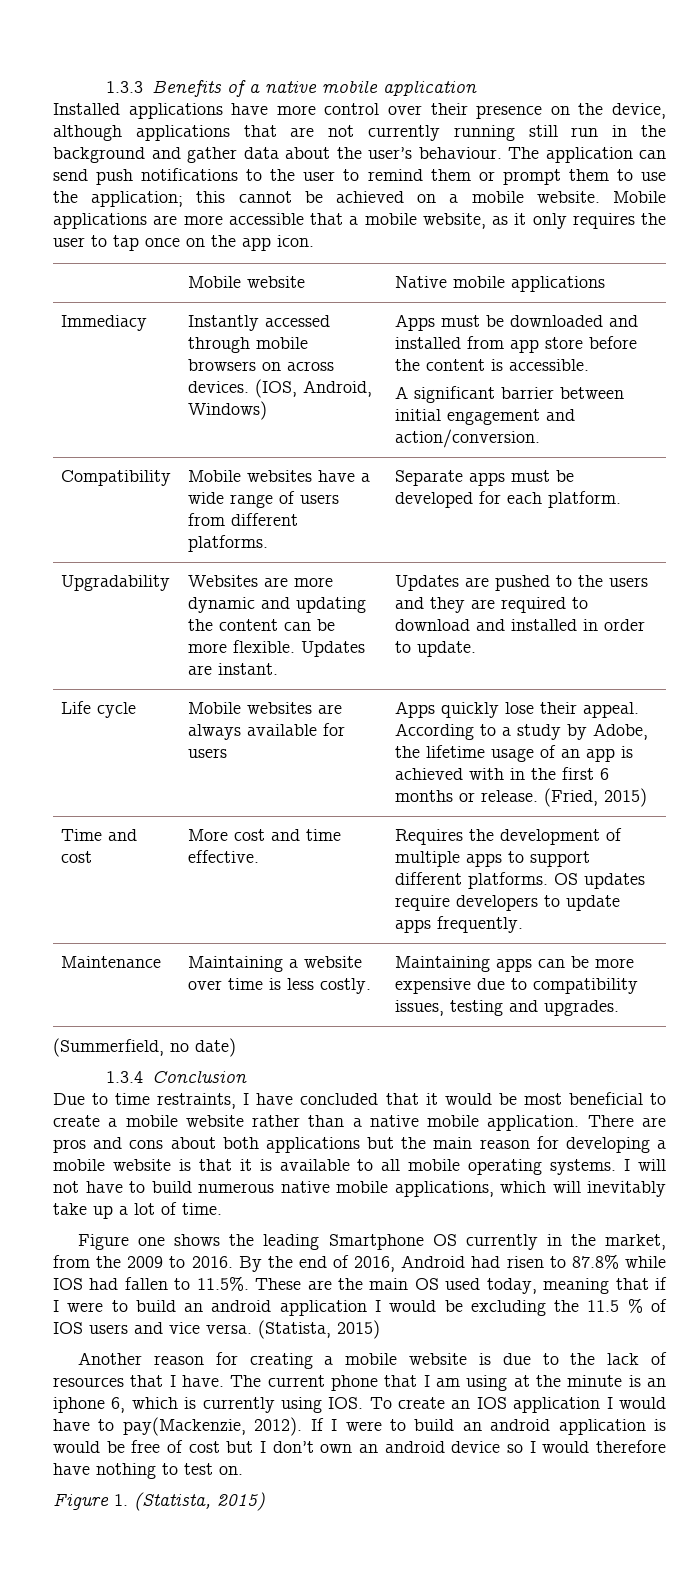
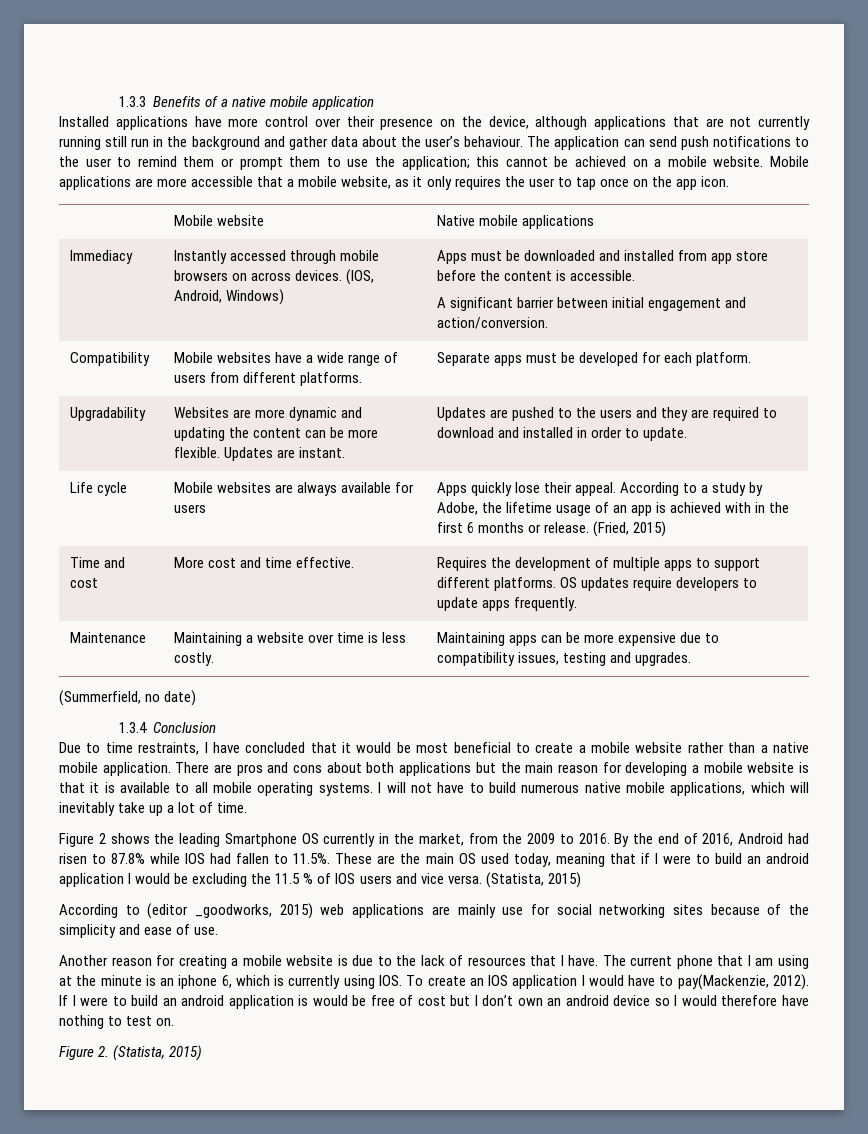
[138,1237,166,1246] one -> [98,833,106,844] 2
(380, 1329) none -> [59,903,809,919] [59,924,219,938] // According to (editor _goodworks, 2015) web applications are mainly use for social networking sites because of the simplicity and ease of use.
[114,1494,128,1506] 1. -> [98,1046,110,1057] 2.

